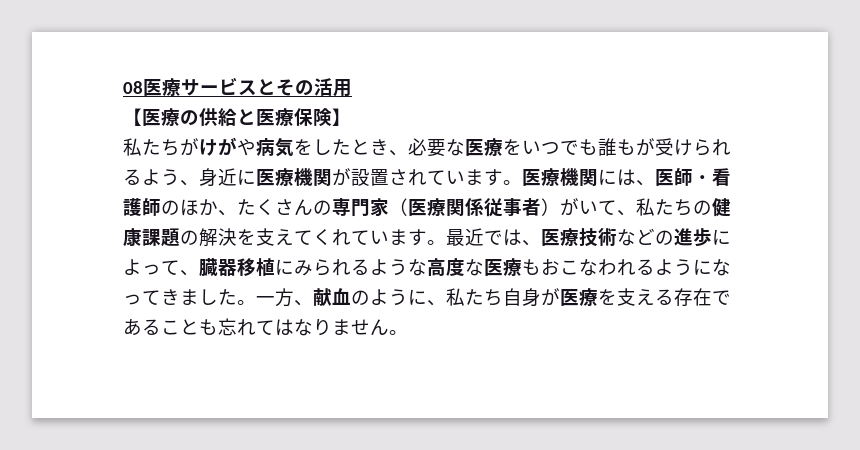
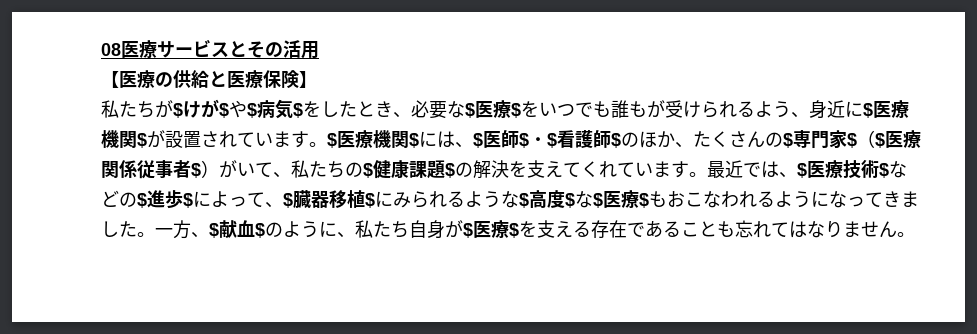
[199,137,294,157] けがや病気 -> [173,99,303,119] $けが$や$病気$
[465,138,503,156] 医療 -> [465,100,521,118] $医療$
[256,168,332,186] 医療機関 -> [863,100,909,118] [101,130,147,148] $医療機関$
[522,168,731,186] [123,198,161,217] 医療機関には、医師・看護師 -> [327,130,621,149] $医療機関$には、$医師$・$看護師$
[332,198,408,217] 専門家（ -> [783,130,885,149] $専門家$（$
(541, 207) none -> [191,163,201,178] $
(712, 207) none -> [363,163,373,178] $
(180, 237) none -> [445,163,455,178] $
(541, 243) none -> [797,163,807,178] $
[617,228,712,247] などの進歩 -> [879,161,907,178] [101,190,193,209] $などの$進歩$
(199, 273) none -> [283,193,293,208] $
(275, 267) none -> [365,193,375,208] $
[427,258,522,276] 高度な医療 -> [519,190,649,208] $高度$な$医療$
[313,288,351,306] 献血 -> [209,220,265,238] $献血$
[560,288,598,306] 医療 -> [463,220,519,238] $医療$

